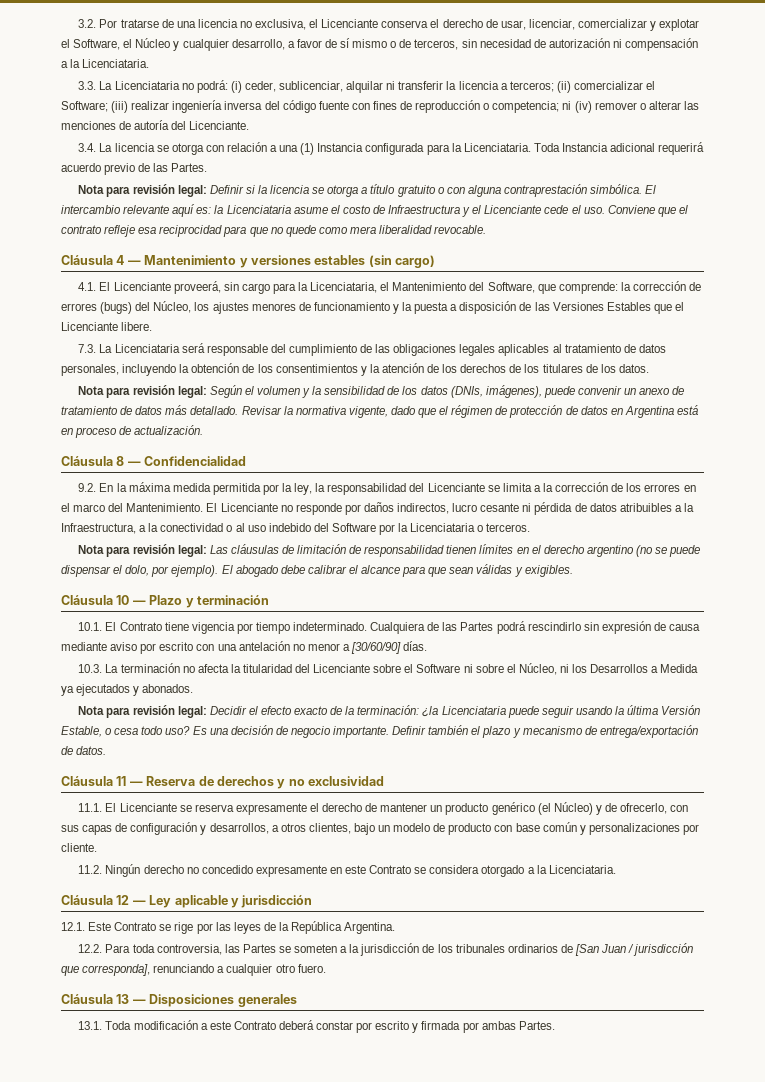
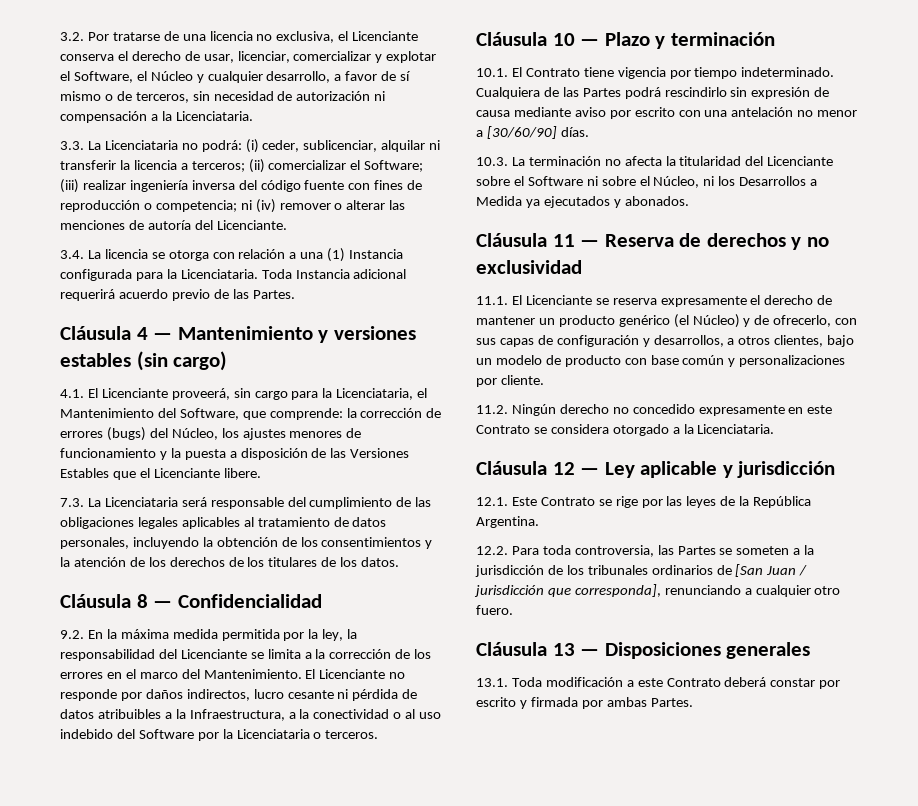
[78,184,657,197] [61,204,688,217] [61,225,487,237] // Nota para revisión legal: Definir si la licencia se otorga a título gratuito o con alguna contraprestación simbólica. El intercambio relevante aquí es: la Licenciataria asume el costo de Infraestructura y el Licenciante cede el uso. Conviene que el contrato refleje esa reciprocidad para que no quede como mera liberalidad revocable. -> (295, 294) none
[78,385,685,398] [61,405,699,418] [61,425,204,438] // Nota para revisión legal: Según el volumen y la sensibilidad de los datos (DNIs, imágenes), puede convenir un anexo de tratamiento de datos más detallado. Revisar la normativa vigente, dado que el régimen de protección de datos en Argentina está en proceso de actualización. -> (400, 562) none
[78,544,701,557] [61,564,573,577] // Nota para revisión legal: Las cláusulas de limitación de responsabilidad tienen límites en el derecho argentino (no se puede dispensar el dolo, por ejemplo). El abogado debe calibrar el alcance para que sean válidas y exigibles. -> (379, 734) none
[78,705,701,718] [61,725,698,738] [61,746,107,755] // Nota para revisión legal: Decidir el efecto exacto de la terminación: ¿la Licenciataria puede seguir usando la última Versión Estable, o cesa todo uso? Es una decisión de negocio importante. Definir también el plazo y mecanismo de entrega/exportación de datos. -> (689, 201) none

